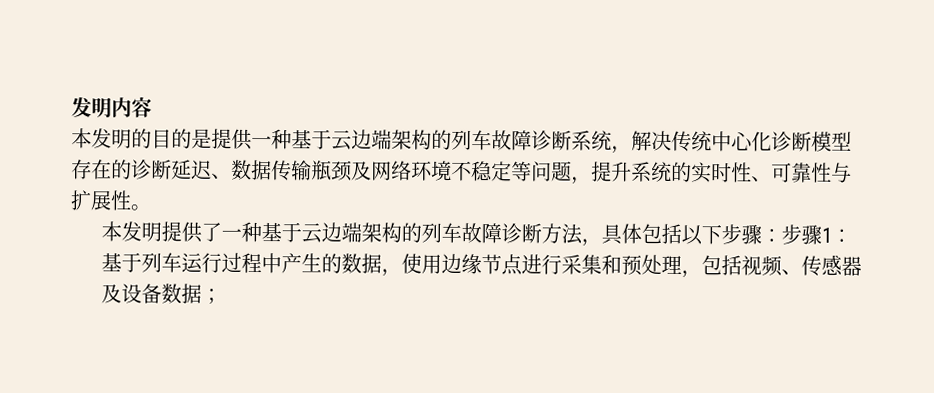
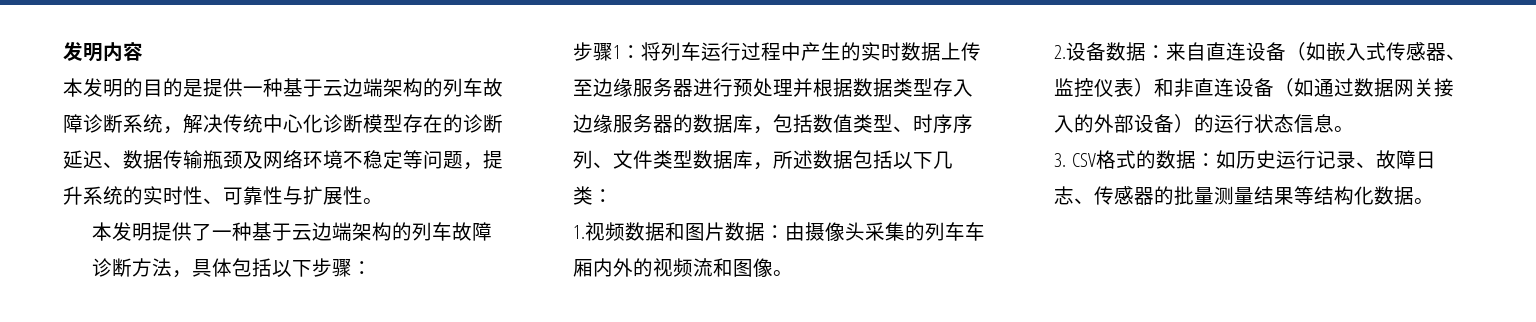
(782, 235) none -> (373, 268) //
[100,252,142,273] 基于 -> [641,42,662,61] 将
[340,253,862,279] [100,283,222,304] 数据，使用边缘节点进行采集和预处理，包括视频、传感器及设备数据； -> [861,42,982,61] [573,78,974,97] [573,114,974,134] [573,150,954,170] [573,186,614,205] [573,222,986,241] [573,258,794,277] [1054,42,1467,61] [1054,78,1455,98] [1054,114,1355,133] [1054,150,1436,169] [1054,186,1435,206] 实时数据上传至边缘服务器进行预处理并根据数据类型存入边缘服务器的数据库，包括数值类型、时序序列、文件类型数据库，所述数据包括以下几类： // 1.视频数据和图片数据：由摄像头采集的列车车厢内外的视频流和图像。 // 2.设备数据：来自直连设备（如嵌入式传感器、监控仪表）和非直连设备（如通过数据网关接入的外部设备）的运行状态信息。 // 3. CSV格式的数据：如历史运行记录、故障日志、传感器的批量测量结果等结构化数据。

